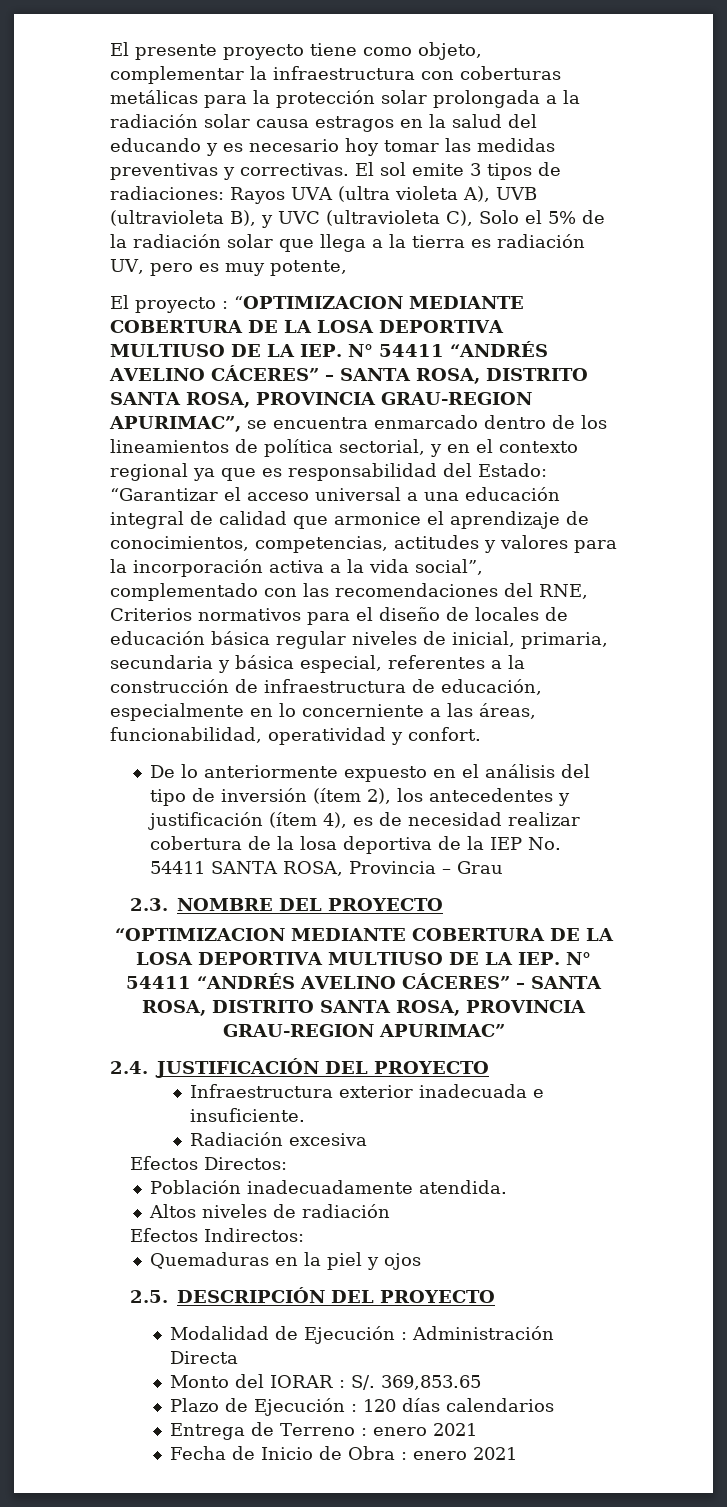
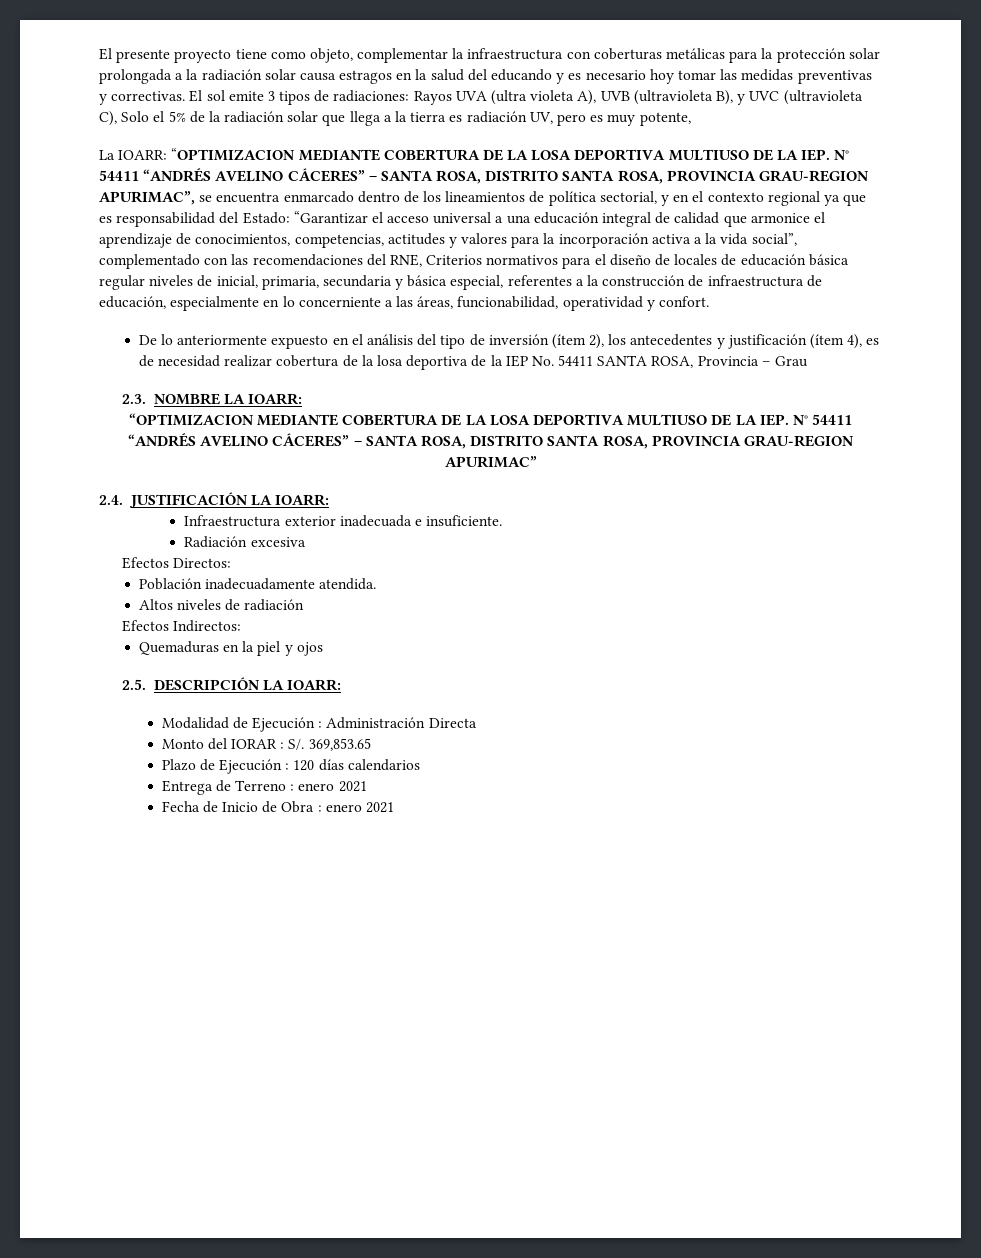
[110,295,228,313] El proyecto : -> [99,150,168,160] La IOARR:
[279,898,444,911] DEL PROYECTO -> [223,393,302,405] LA IOARR:
[325,1061,489,1074] DEL PROYECTO -> [250,494,330,506] LA IOARR:
[331,1290,496,1303] DEL PROYECTO -> [262,679,341,691] LA IOARR:

